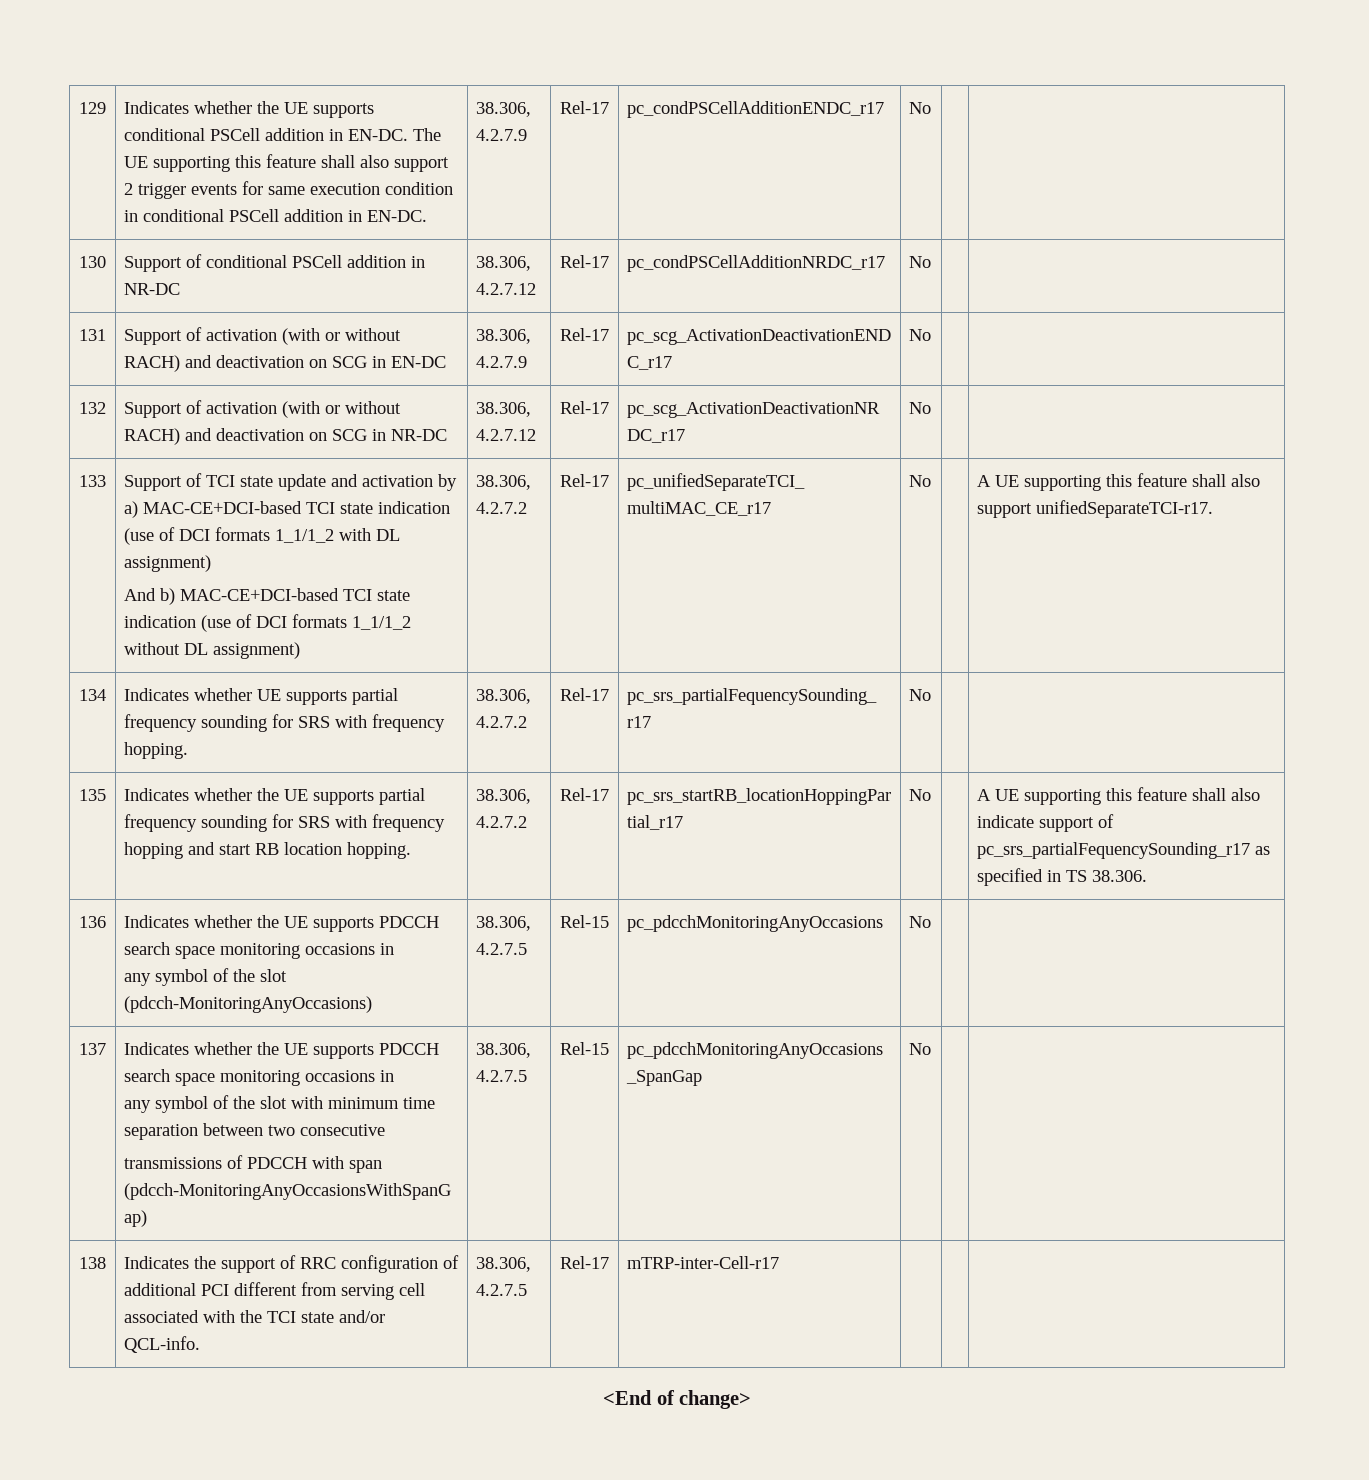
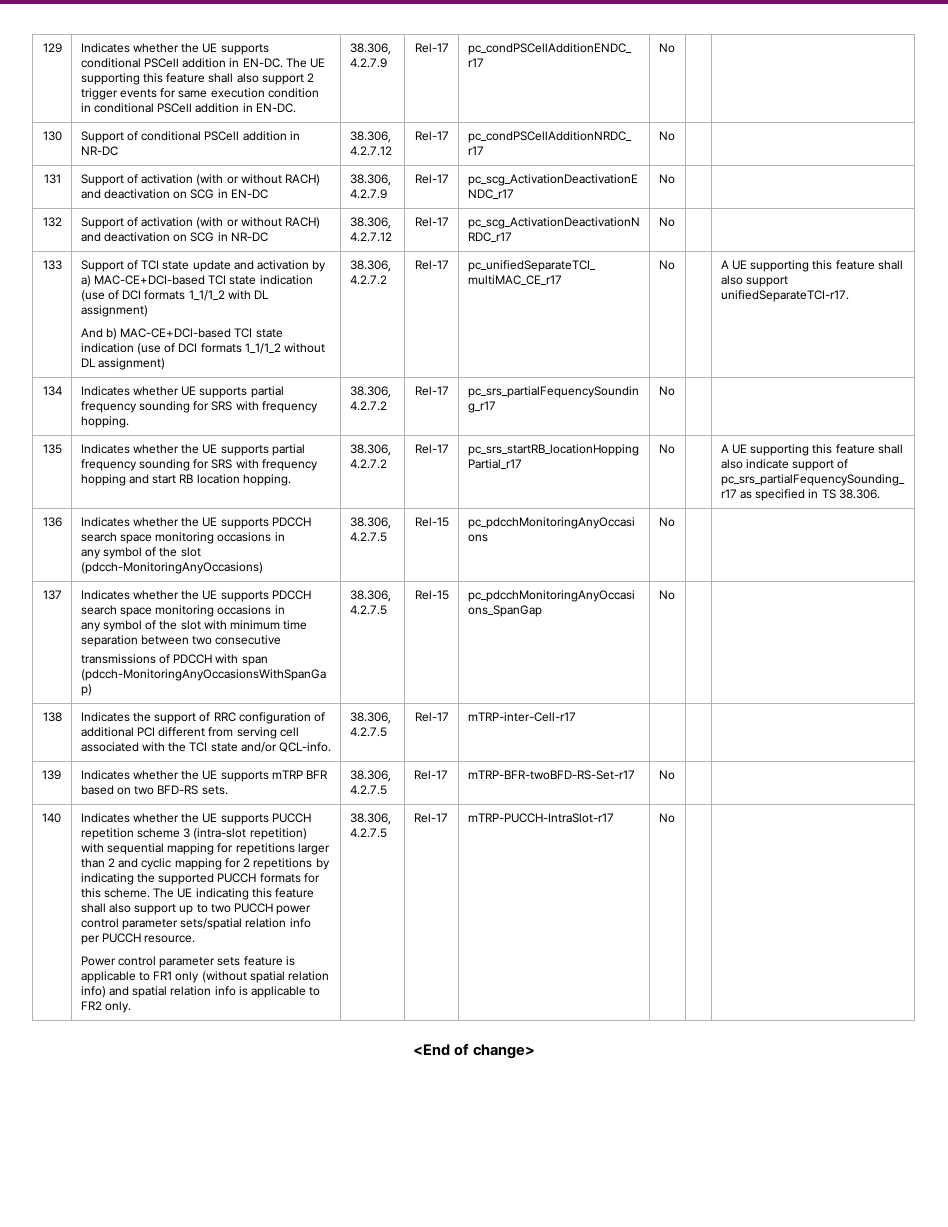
(780, 1262) none -> [41,770,61,780] [80,770,329,782] [80,785,228,795] [349,770,391,782] [349,785,387,795] [413,770,448,780] [467,770,635,780] [658,770,675,780] [41,813,61,823] [80,813,311,825] [80,828,307,840] [80,843,330,855] [80,858,330,870] [80,873,320,885] [80,888,315,900] [80,903,312,915] [80,918,311,930] [80,933,196,945] [80,956,295,968] [80,971,330,983] [80,986,321,998] [80,1001,131,1013] [349,813,391,825] [349,828,387,838] [413,813,448,823] [467,813,614,823] [658,813,675,823] // 139 | Indicates whether the UE supports mTRP BFR based on two BFD-RS sets. | 38.306, 4.2.7.5 | Rel-17 | mTRP-BFR-twoBFD-RS-Set-r17 | No | | // 140 | Indicates whether the UE supports PUCCH repetition scheme 3 (intra-slot repetition) with sequential mapping for repetitions larger than 2 and cyclic mapping for 2 repetitions by indicating the supported PUCCH formats for this scheme. The UE indicating this feature shall also support up to two PUCCH power control parameter sets/spatial relation info per PUCCH resource. // Power control parameter sets feature is applicable to FR1 only (without spatial relation info) and spatial relation info is applicable to FR2 only. | 38.306, 4.2.7.5 | Rel-17 | mTRP-PUCCH-IntraSlot-r17 | No | |

